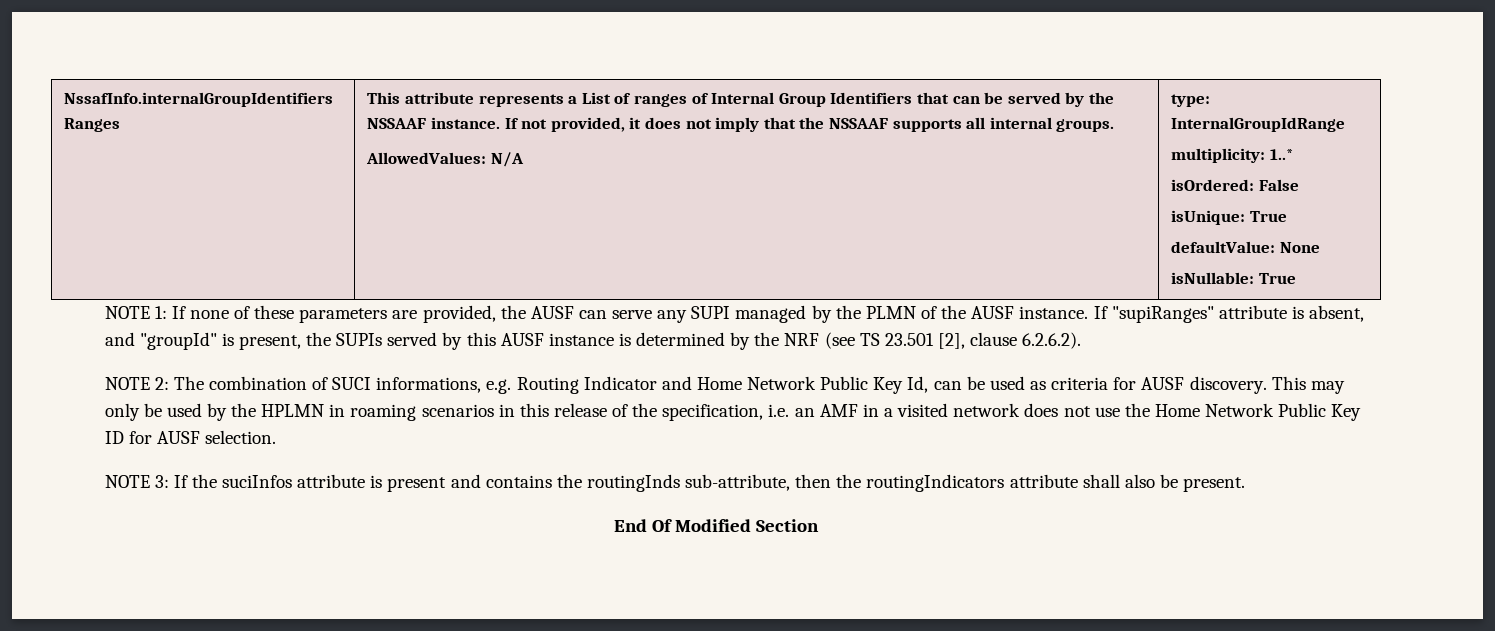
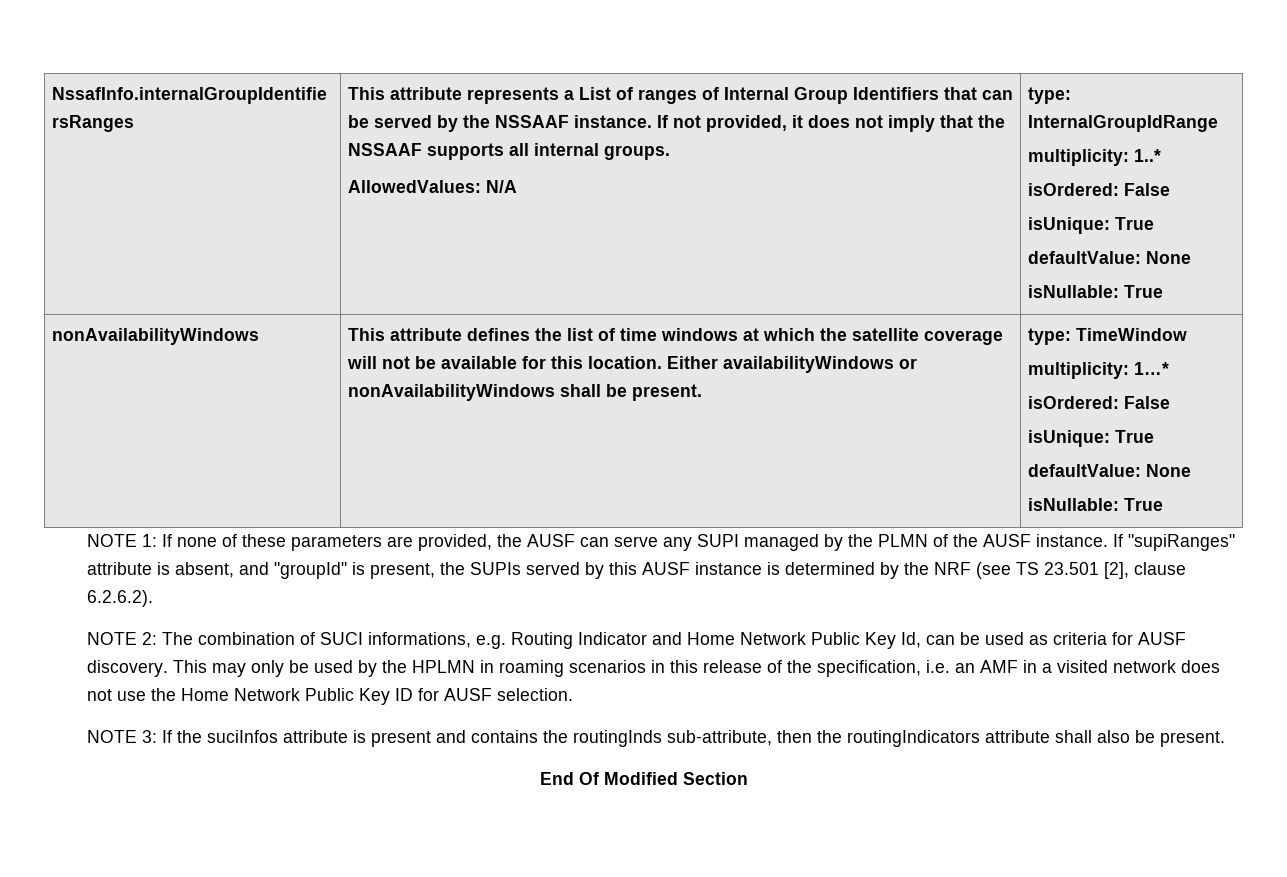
(1297, 278) none -> [51,328,259,345] [347,328,1003,345] [346,356,917,373] [347,384,702,401] [1027,328,1187,345] [1027,362,1169,379] [1027,396,1170,409] [1027,430,1154,447] [1027,464,1191,477] [1027,498,1163,511] // nonAvailabilityWindows | This attribute defines the list of time windows at which the satellite coverage will not be available for this location. Either availabilityWindows or nonAvailabilityWindows shall be present. | type: TimeWindow // multiplicity: 1…* // isOrdered: False // isUnique: True // defaultValue: None // isNullable: True

